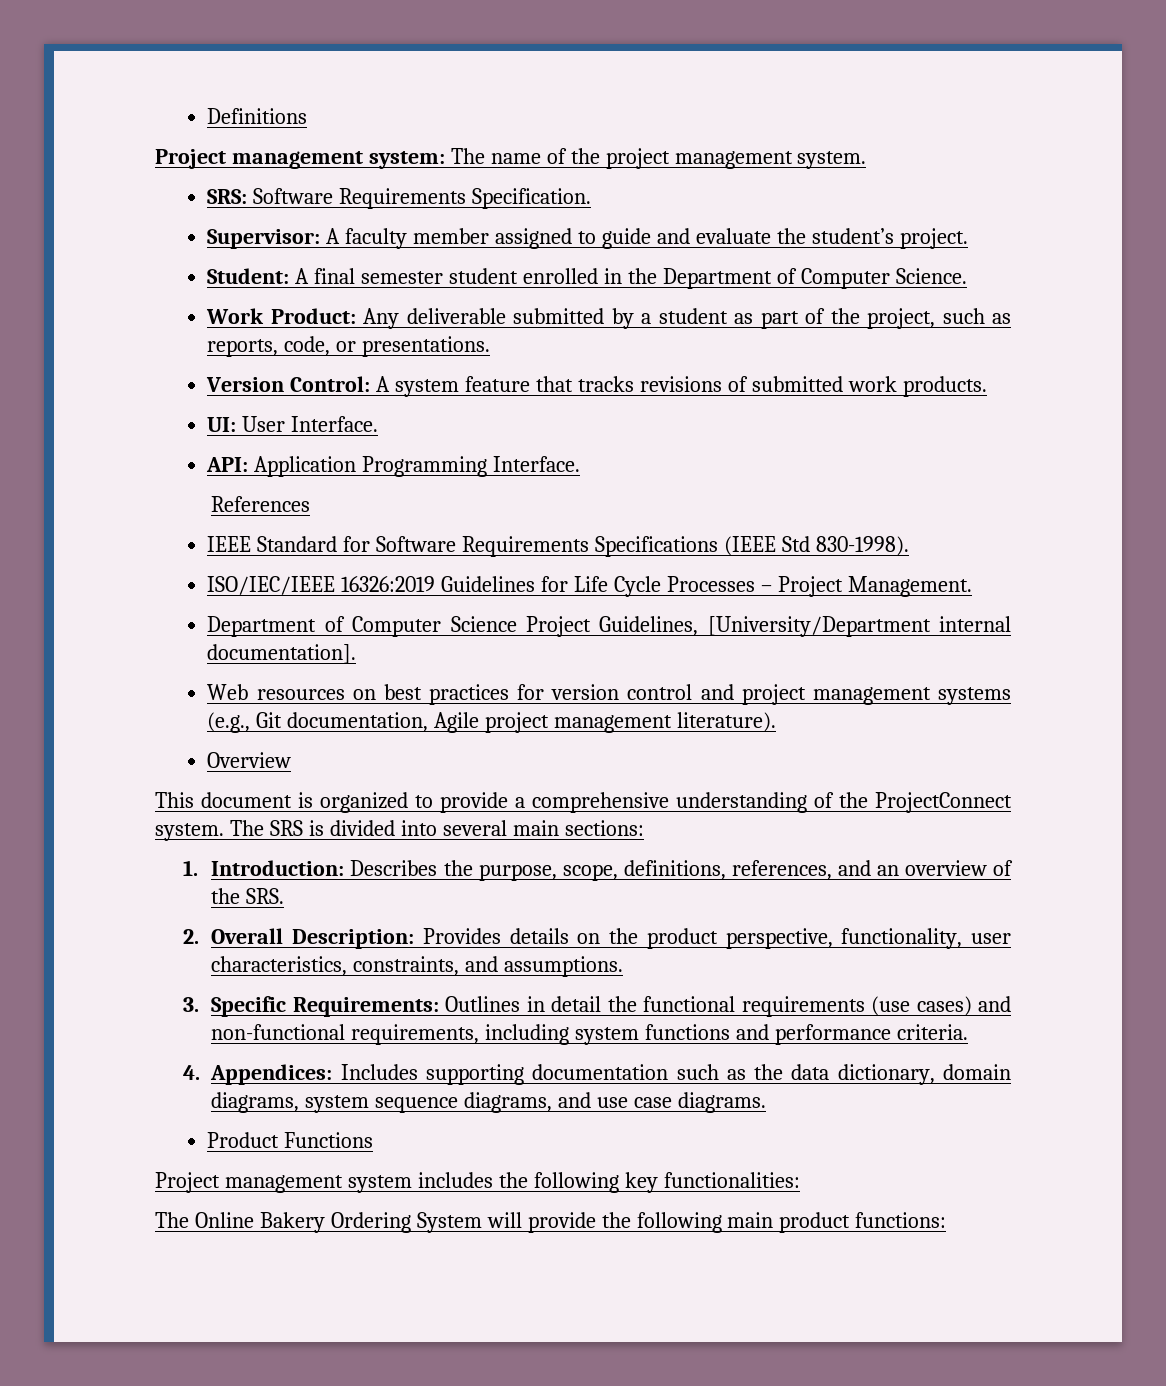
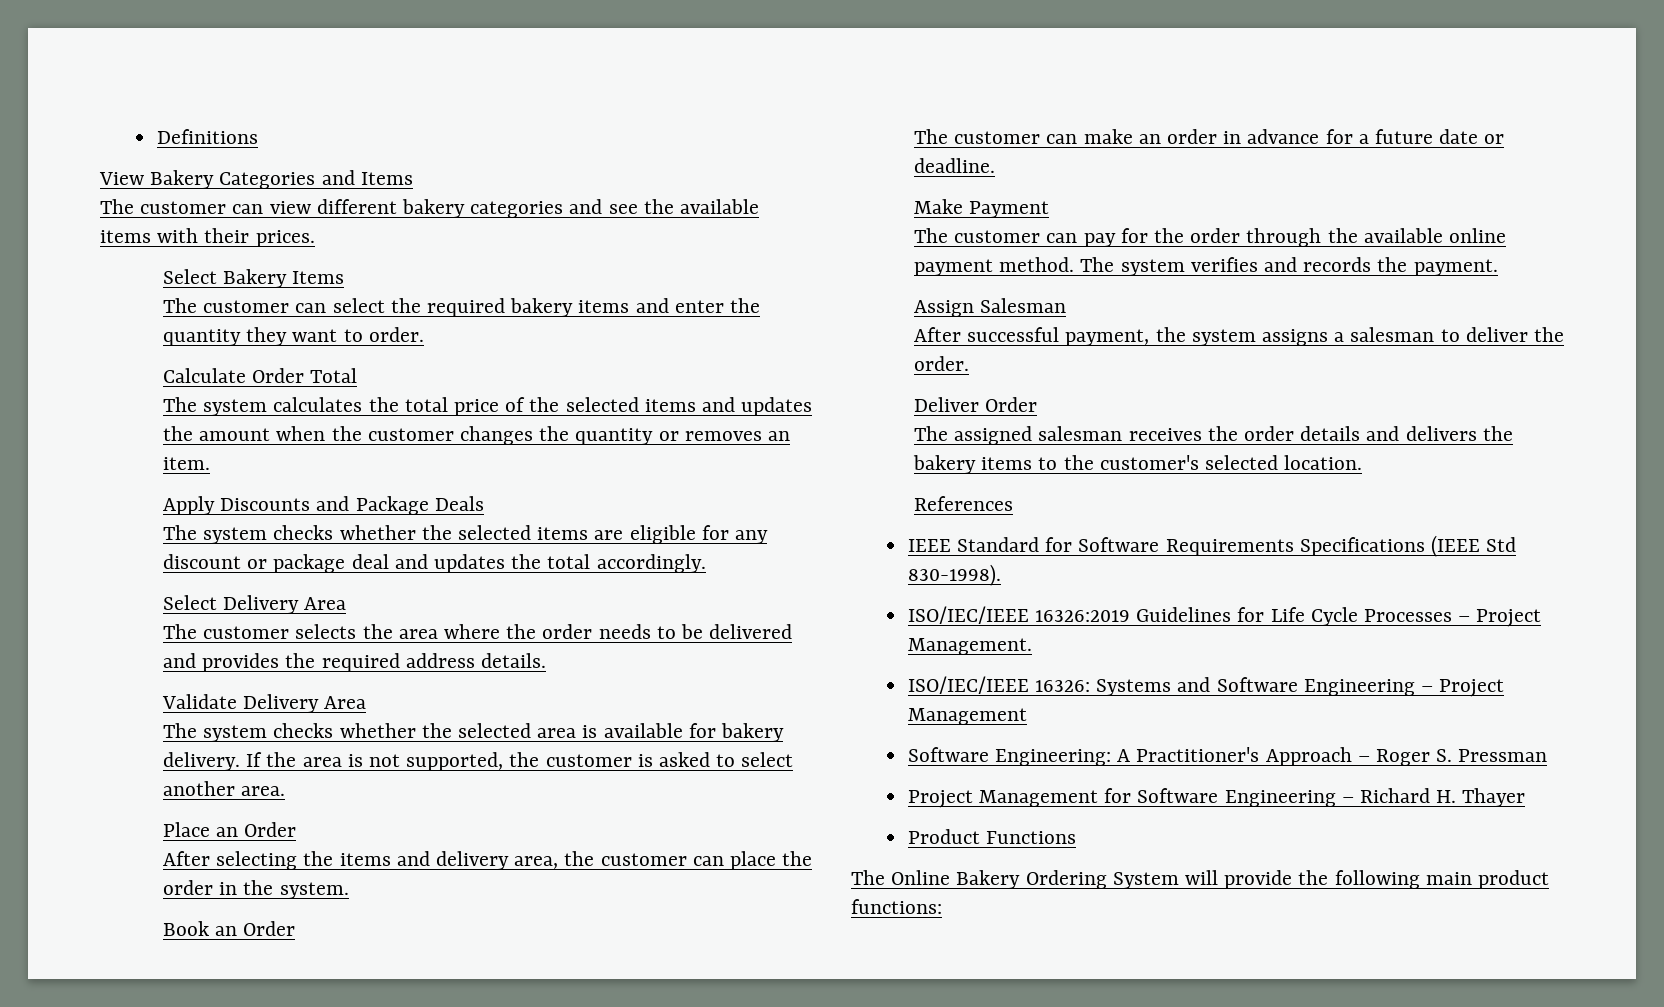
[155,148,867,169] [207,188,592,209] [207,228,968,249] [207,268,967,289] [206,308,1011,329] [207,336,491,357] [206,376,987,397] [207,416,379,432] [206,456,581,477] Project management system: The name of the project management system. // SRS: Software Requirements Specification. // Supervisor: A faculty member assigned to guide and evaluate the student’s project. // Student: A final semester student enrolled in the Department of Computer Science. // Work Product: Any deliverable submitted by a student as part of the project, such as reports, code, or presentations. // Version Control: A system feature that tracks revisions of submitted work products. // UI: User Interface. // API: Application Programming Interface. -> [99,170,413,189] [100,199,760,218] [100,228,315,247] [162,269,345,288] [162,298,760,317] [162,327,424,346] [162,368,358,383] [162,397,813,416] [162,426,790,445] [162,457,210,470] [162,496,484,515] [162,525,768,544] [162,554,706,573] [162,595,347,614] [162,624,793,639] [162,653,546,672] [161,694,367,713] [162,723,784,742] [162,752,794,771] [162,781,286,796] [162,822,297,837] [162,851,813,870] [162,880,349,899] [162,921,296,936] [913,129,1505,144] [913,158,995,173] [913,199,1050,218] [913,228,1506,247] [913,257,1498,276] [913,298,1067,317] [913,327,1564,346] [913,356,969,371] [913,397,1038,412] [913,426,1513,445] [912,455,1363,474] View Bakery Categories and Items // The customer can view different bakery categories and see the available items with their prices. // Select Bakery Items // The customer can select the required bakery items and enter the quantity they want to order. // Calculate Order Total // The system calculates the total price of the selected items and updates the amount when the customer changes the quantity or removes an item. // Apply Discounts and Package Deals // The system checks whether the selected items are eligible for any discount or package deal and updates the total accordingly. // Select Delivery Area // The customer selects the area where the order needs to be delivered and provides the required address details. // Validate Delivery Area // The system checks whether the selected area is available for bakery delivery. If the area is not supported, the customer is asked to select another area. // Place an Order // After selecting the items and delivery area, the customer can place the order in the system. // Book an Order // The customer can make an order in advance for a future date or deadline. // Make Payment // The customer can pay for the order through the available online payment method. The system verifies and records the payment. // Assign Salesman // After successful payment, the system assigns a salesman to deliver the order. // Deliver Order // The assigned salesman receives the order details and delivers the bakery items to the customer's selected location.
[207,616,1011,637] [207,644,357,664] [207,684,1012,705] [207,712,777,733] [207,752,292,768] [155,792,1012,813] [155,820,644,841] [183,860,1014,881] [211,888,285,904] [183,928,1012,949] [211,956,624,977] [183,996,1011,1017] [211,1024,968,1045] [183,1064,1011,1085] [211,1092,766,1113] [207,1132,374,1148] [155,1172,800,1193] Department of Computer Science Project Guidelines, [University/Department internal documentation]. // Web resources on best practices for version control and project management systems (e.g., Git documentation, Agile project management literature). // Overview // This document is organized to provide a comprehensive understanding of the ProjectConnect system. The SRS is divided into several main sections: // 1. Introduction: Describes the purpose, scope, definitions, references, and an overview of the SRS. // 2. Overall Description: Provides details on the product perspective, functionality, user characteristics, constraints, and assumptions. // 3. Specific Requirements: Outlines in detail the functional requirements (use cases) and non-functional requirements, including system functions and performance criteria. // 4. Appendices: Includes supporting documentation such as the data dictionary, domain diagrams, system sequence diagrams, and use case diagrams. // Product Functions // Project management system includes the following key functionalities: -> [907,676,1505,697] [907,708,1027,725] [907,747,1548,766] [907,788,1526,808] [907,829,1076,844] ISO/IEC/IEEE 16326: Systems and Software Engineering – Project Management // Software Engineering: A Practitioner's Approach – Roger S. Pressman // Project Management for Software Engineering – Richard H. Thayer // Product Functions

